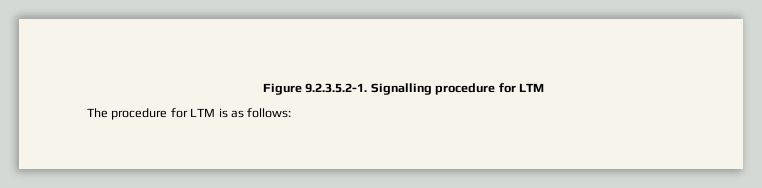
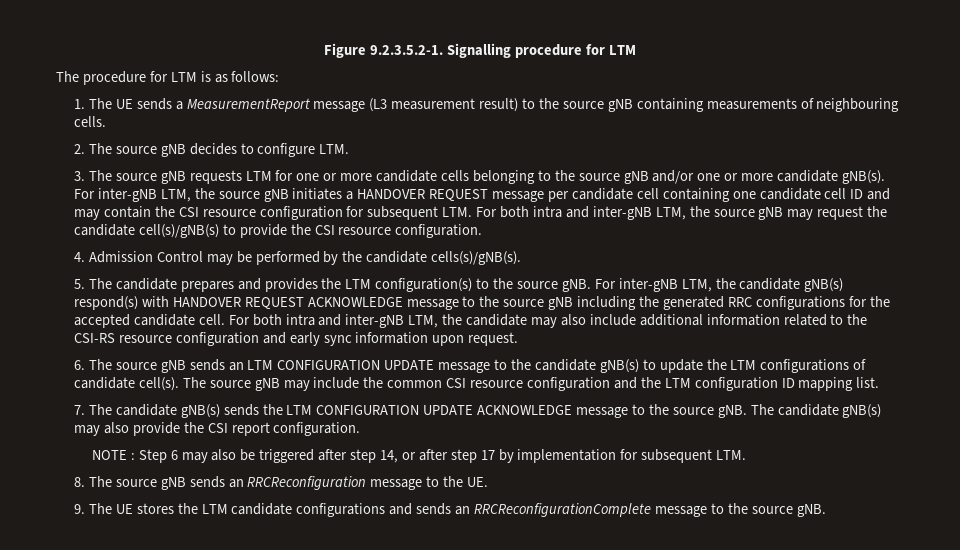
(292, 113) none -> [73,98,900,112] [73,116,106,127] [73,143,350,157] [73,170,886,184] [73,188,891,202] [73,206,888,220] [73,224,483,238] [73,251,522,265] [73,278,844,292] [73,296,890,310] [73,314,868,328] [73,332,519,346] [73,359,867,373] [73,377,880,391] [73,404,882,418] [73,422,361,436] [91,449,747,463] [73,476,489,490] [73,503,826,517] // 1. The UE sends a MeasurementReport message (L3 measurement result) to the source gNB containing measurements of neighbouring cells. // 2. The source gNB decides to configure LTM. // 3. The source gNB requests LTM for one or more candidate cells belonging to the source gNB and/or one or more candidate gNB(s). For inter-gNB LTM, the source gNB initiates a HANDOVER REQUEST message per candidate cell containing one candidate cell ID and may contain the CSI resource configuration for subsequent LTM. For both intra and inter-gNB LTM, the source gNB may request the candidate cell(s)/gNB(s) to provide the CSI resource configuration. // 4. Admission Control may be performed by the candidate cells(s)/gNB(s). // 5. The candidate prepares and provides the LTM configuration(s) to the source gNB. For inter-gNB LTM, the candidate gNB(s) respond(s) with HANDOVER REQUEST ACKNOWLEDGE message to the source gNB including the generated RRC configurations for the accepted candidate cell. For both intra and inter-gNB LTM, the candidate may also include additional information related to the CSI-RS resource configuration and early sync information upon request. // 6. The source gNB sends an LTM CONFIGURATION UPDATE message to the candidate gNB(s) to update the LTM configurations of candidate cell(s). The source gNB may include the common CSI resource configuration and the LTM configuration ID mapping list. // 7. The candidate gNB(s) sends the LTM CONFIGURATION UPDATE ACKNOWLEDGE message to the source gNB. The candidate gNB(s) may also provide the CSI report configuration. // NOTE : Step 6 may also be triggered after step 14, or after step 17 by implementation for subsequent LTM. // 8. The source gNB sends an RRCReconfiguration message to the UE. // 9. The UE stores the LTM candidate configurations and sends an RRCReconfigurationComplete message to the source gNB.

